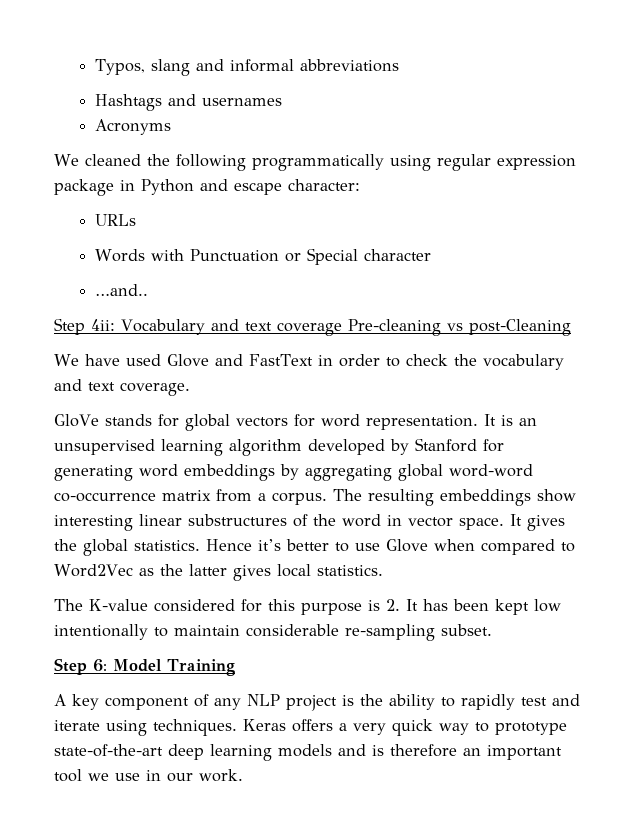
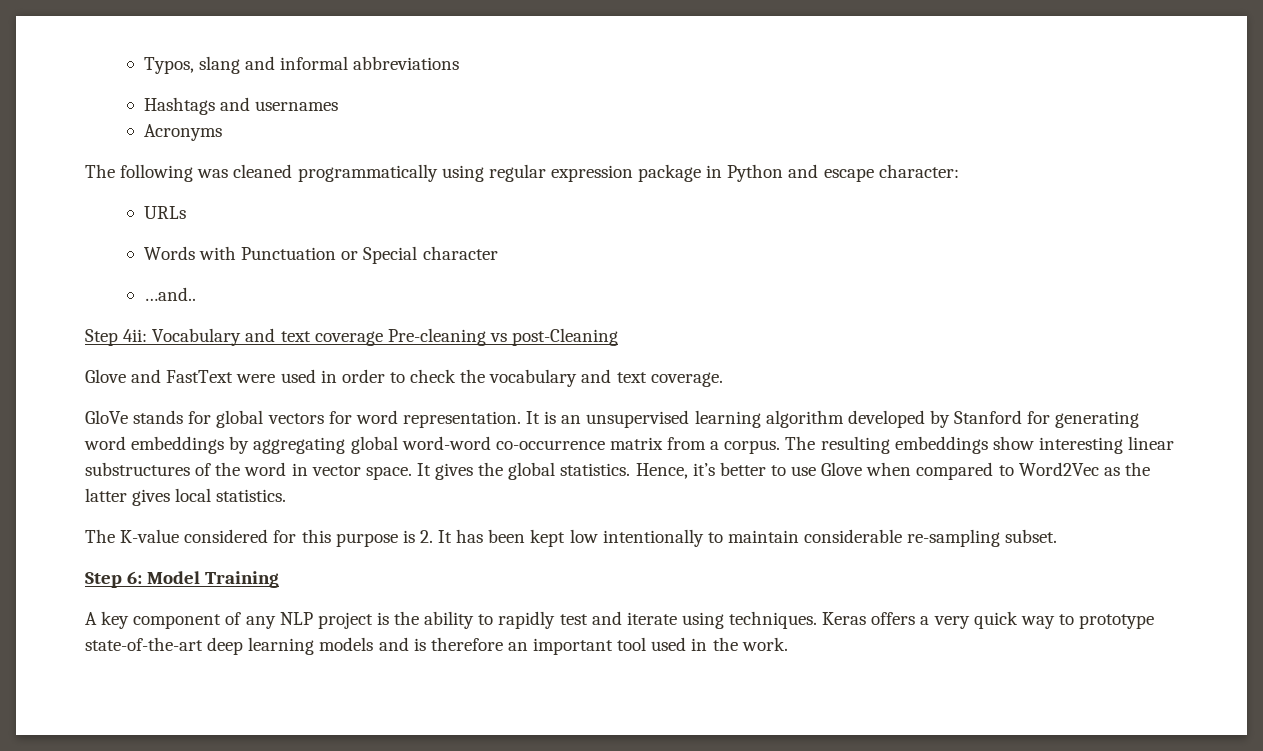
[54,154,246,171] We cleaned the following -> [85,164,293,182] The following was cleaned
[54,354,161,366] We have used -> (619, 337) none
(313, 360) none -> [236,369,316,383] were used
[206,539,252,551] Hence -> [635,463,688,479] Hence,
[88,770,193,782] we use in our -> [651,637,738,651] used in the

